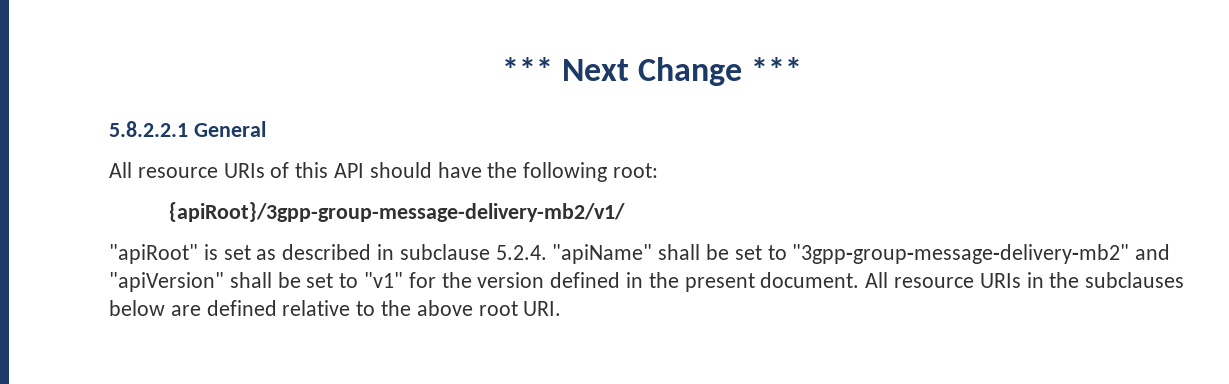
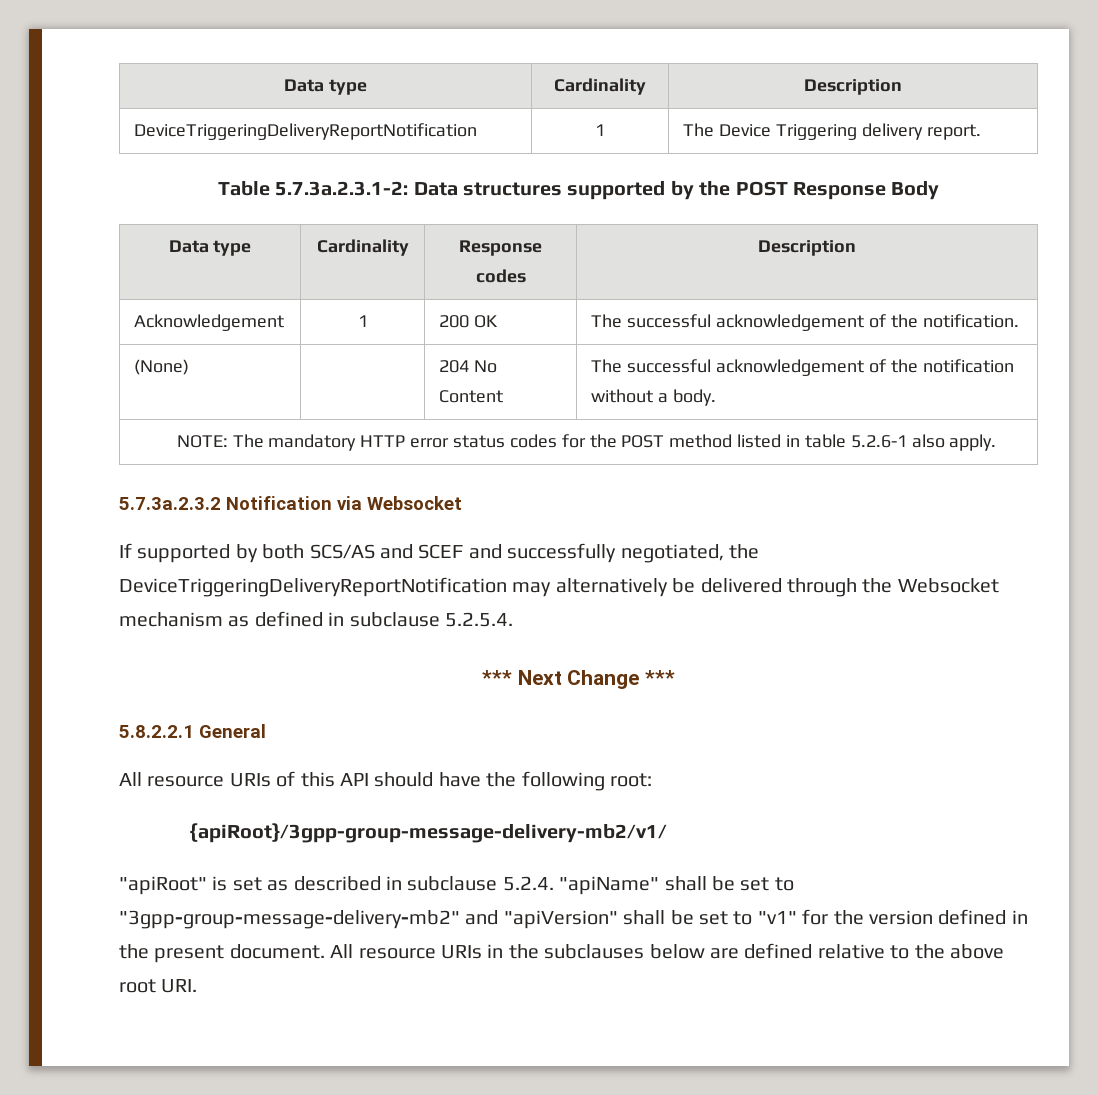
(501, 69) none -> [284,79,367,95] [554,78,646,95] [804,79,903,95] [134,123,478,140] [595,124,605,136] [683,123,981,140] [217,181,940,200] [168,240,252,256] [316,239,409,256] [459,240,542,256] [475,269,526,283] [758,240,857,256] [134,314,285,331] [357,315,368,327] [439,315,499,328] [591,314,1019,331] [134,359,190,375] [439,360,498,373] [439,390,504,403] [591,359,1014,376] [591,389,717,406] [176,434,997,451] [119,496,462,510] [119,543,759,563] [119,577,999,597] [119,611,513,627] Data type | Cardinality | Description // DeviceTriggeringDeliveryReportNotification | 1 | The Device Triggering delivery report. // Table 5.7.3a.2.3.1-2: Data structures supported by the POST Response Body // Data type | Cardinality | Response codes | Description // Acknowledgement | 1 | 200 OK | The successful acknowledgement of the notification. // (None) | | 204 No Content | The successful acknowledgement of the notification without a body. // NOTE: The mandatory HTTP error status codes for the POST method listed in table 5.2.6-1 also apply. // 5.7.3a.2.3.2 Notification via Websocket // If supported by both SCS/AS and SCEF and successfully negotiated, the DeviceTriggeringDeliveryReportNotification may alternatively be delivered through the Websocket mechanism as defined in subclause 5.2.5.4. //

